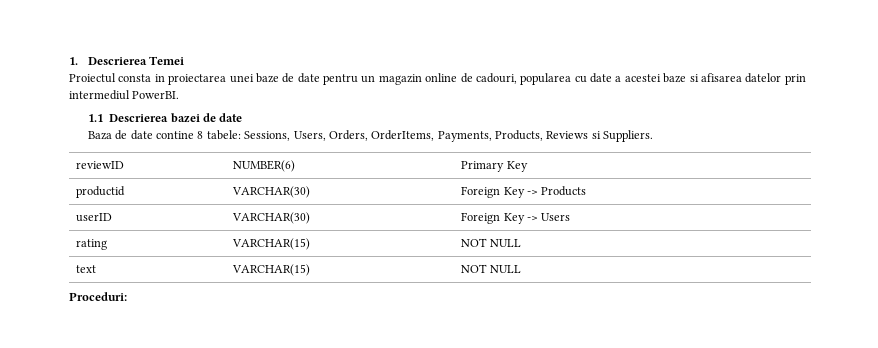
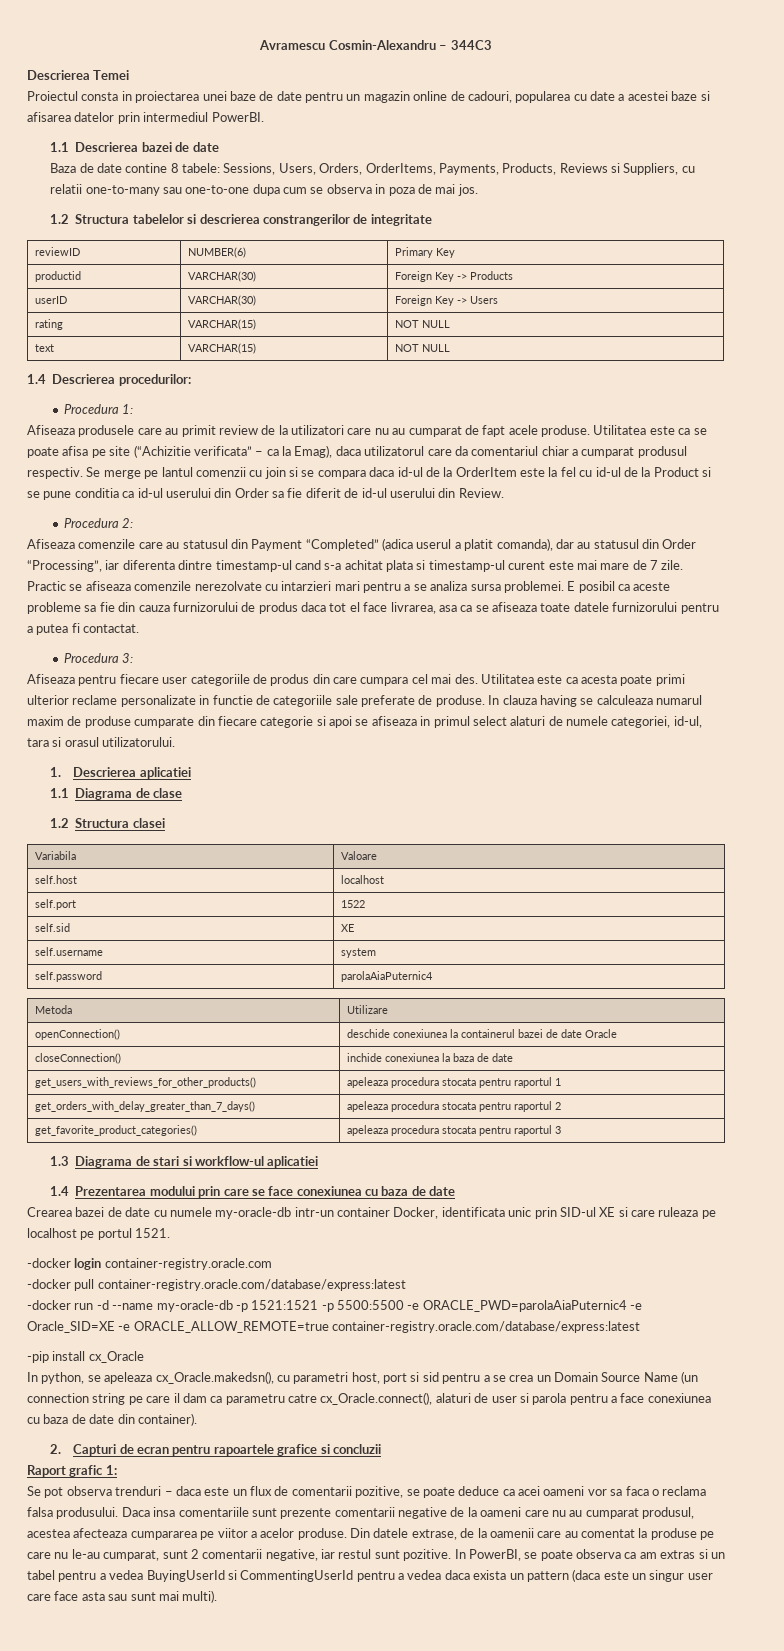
[69,57,78,65] 1. -> [259,40,492,50] Avramescu Cosmin-Alexandru – 344C3 //
[603,130,654,142] Suppliers. -> [623,163,695,175] [50,184,478,196] [50,214,432,226] Suppliers, cu relatii one-to-many sau one-to-one dupa cum se observa in poza de mai jos. // 1.2 Structura tabelelor si descrierea constrangerilor de integritate
[69,292,127,301] Proceduri: -> [27,374,191,386] [63,404,134,414] [27,425,707,437] [27,445,687,458] [27,467,711,479] [27,488,504,500] [63,518,134,528] [27,538,697,551] [27,560,684,572] [27,581,671,593] [27,602,719,614] [27,623,140,635] [63,653,134,663] [27,674,685,686] [27,695,702,707] [27,716,702,728] [27,737,176,747] [50,767,191,779] [50,788,183,800] [50,818,165,828] [34,851,76,860] [340,851,377,860] [34,875,77,884] [340,875,384,884] [34,899,76,910] [340,900,365,908] [34,923,70,932] [340,924,354,932] [34,947,103,956] [340,948,376,958] [34,971,102,982] [340,971,433,982] [34,1005,72,1014] [346,1005,388,1014] [34,1029,120,1040] [346,1029,617,1038] [34,1053,121,1064] [346,1053,513,1062] [34,1077,256,1088] [346,1077,561,1088] [34,1101,255,1112] [346,1101,561,1112] [34,1125,197,1136] [346,1125,561,1136] [50,1156,319,1168] [50,1186,456,1198] [27,1207,716,1219] [27,1228,171,1240] [27,1258,272,1270] [27,1279,406,1291] [27,1300,643,1312] [27,1321,641,1333] [27,1351,144,1363] [27,1371,699,1384] [27,1392,711,1405] [27,1413,197,1426] [50,1444,381,1456] [27,1465,117,1477] [27,1486,707,1498] [27,1507,694,1519] [27,1528,715,1540] [27,1549,725,1561] [27,1569,713,1582] [27,1590,218,1603] 1.4 Descrierea procedurilor: // Procedura 1: // Afiseaza produsele care au primit review de la utilizatori care nu au cumparat de fapt acele produse. Utilitatea este ca se poate afisa pe site (“Achizitie verificata” – ca la Emag), daca utilizatorul care da comentariul chiar a cumparat produsul respectiv. Se merge pe lantul comenzii cu join si se compara daca id-ul de la OrderItem este la fel cu id-ul de la Product si se pune conditia ca id-ul userului din Order sa fie diferit de id-ul userului din Review. // Procedura 2: // Afiseaza comenzile care au statusul din Payment “Completed” (adica userul a platit comanda), dar au statusul din Order “Processing”, iar diferenta dintre timestamp-ul cand s-a achitat plata si timestamp-ul curent este mai mare de 7 zile. Practic se afiseaza comenzile nerezolvate cu intarzieri mari pentru a se analiza sursa problemei. E posibil ca aceste probleme sa fie din cauza furnizorului de produs daca tot el face livrarea, asa ca se afiseaza toate datele furnizorului pentru a putea fi contactat. // Procedura 3: // Afiseaza pentru fiecare user categoriile de produs din care cumpara cel mai des. Utilitatea este ca acesta poate primi ulterior reclame personalizate in functie de categoriile sale preferate de produse. In clauza having se calculeaza numarul maxim de produse cumparate din fiecare categorie si apoi se afiseaza in primul select alaturi de numele categoriei, id-ul, tara si orasul utilizatorului. // 1. Descrierea aplicatiei // 1.1 Diagrama de clase // 1.2 Structura clasei // Variabila | Valoare // self.host | localhost // self.port | 1522 // self.sid | XE // self.username | system // self.password | parolaAiaPuternic4 // Metoda | Utilizare // openConnection() | deschide conexiunea la containerul bazei de date Oracle // closeConnection() | inchide conexiunea la baza de date // get_users_with_reviews_for_other_products() | apeleaza procedura stocata pentru raportul 1 // get_orders_with_delay_greater_than_7_days() | apeleaza procedura stocata pentru raportul 2 // get_favorite_product_categories() | apeleaza procedura stocata pentru raportul 3 // 1.3 Diagrama de stari si workflow-ul aplicatiei // 1.4 Prezentarea modului prin care se face conexiunea cu baza de date // Crearea bazei de date cu numele my-oracle-db intr-un container Docker, identificata unic prin SID-ul XE si care ruleaza pe localhost pe portul 1521. // -docker login container-registry.oracle.com // -docker pull container-registry.oracle.com/database/express:latest // -docker run -d --name my-oracle-db -p 1521:1521 -p 5500:5500 -e ORACLE_PWD=parolaAiaPuternic4 -e Oracle_SID=XE -e ORACLE_ALLOW_REMOTE=true container-registry.oracle.com/database/express:latest // -pip install cx_Oracle // In python, se apeleaza cx_Oracle.makedsn(), cu parametri host, port si sid pentru a se crea un Domain Source Name (un connection string pe care il dam ca parametru catre cx_Oracle.connect(), alaturi de user si parola pentru a face conexiunea cu baza de date din container). // 2. Capturi de ecran pentru rapoartele grafice si concluzii // Raport grafic 1: // Se pot observa trenduri – daca este un flux de comentarii pozitive, se poate deduce ca acei oameni vor sa faca o reclama falsa produsului. Daca insa comentariile sunt prezente comentarii negative de la oameni care nu au cumparat produsul, acestea afecteaza cumpararea pe viitor a acelor produse. Din datele extrase, de la oamenii care au comentat la produse pe care nu le-au cumparat, sunt 2 comentarii negative, iar restul sunt pozitive. In PowerBI, se poate observa ca am extras si un tabel pentru a vedea BuyingUserId si CommentingUserId pentru a vedea daca exista un pattern (daca este un singur user care face asta sau sunt mai multi).

